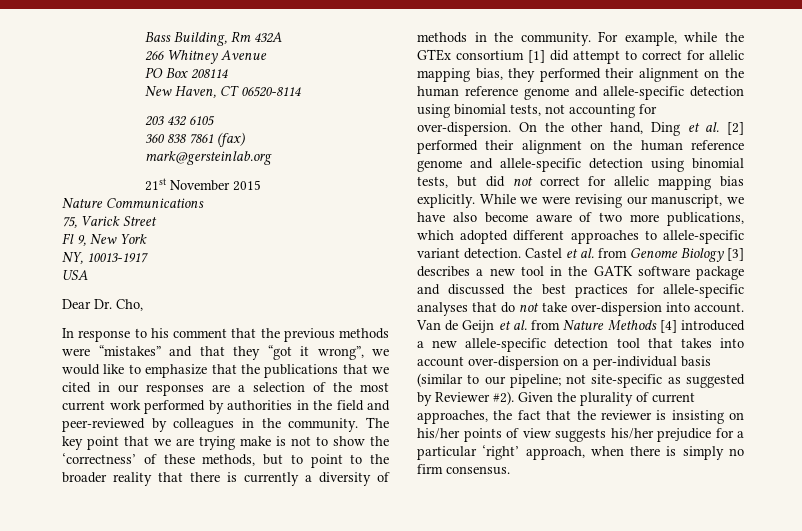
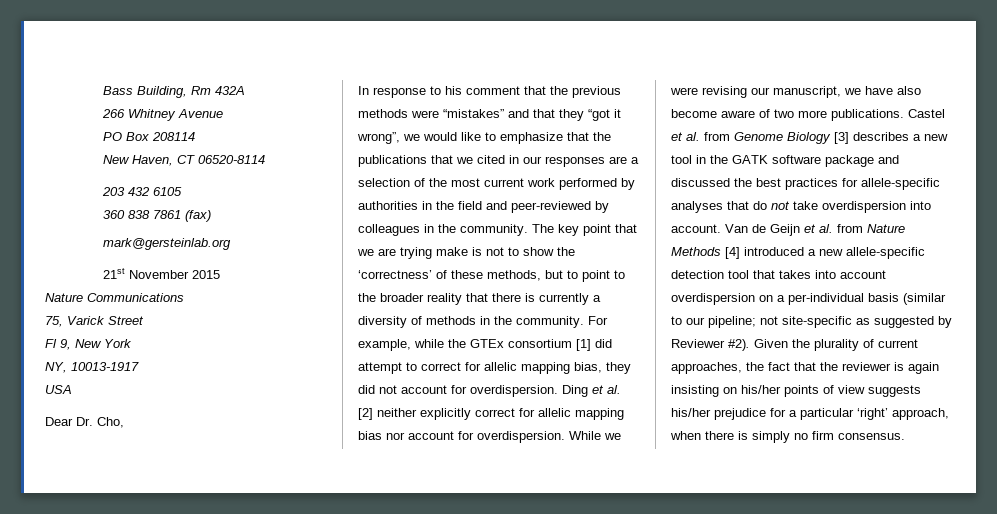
[539,68,744,82] [417,86,744,100] [417,104,657,118] [417,122,744,136] [417,140,744,154] [417,158,744,172] [417,176,533,188] performed their alignment on the human reference genome and allele-specific detection using binomial tests, not accounting for over-dispersion. On the other hand, Ding et al. [2] performed their alignment on the human reference genome and allele-specific detection using binomial tests, but did not -> [358,385,621,397] [358,408,471,420] did not account for overdispersion. Ding et al. [2] neither explicitly
[417,194,475,208] explicitly. -> [386,431,565,443] nor account for overdispersion.
[667,212,744,226] [417,230,744,244] [417,248,521,259] publications, which adopted different approaches to allele-specific variant detection. -> [831,109,904,121] publications.
[570,302,662,316] over-dispersion -> [822,201,906,213] overdispersion
[468,356,559,370] over-dispersion -> [671,293,755,305] overdispersion
(667, 415) none -> [908,362,939,374] again

